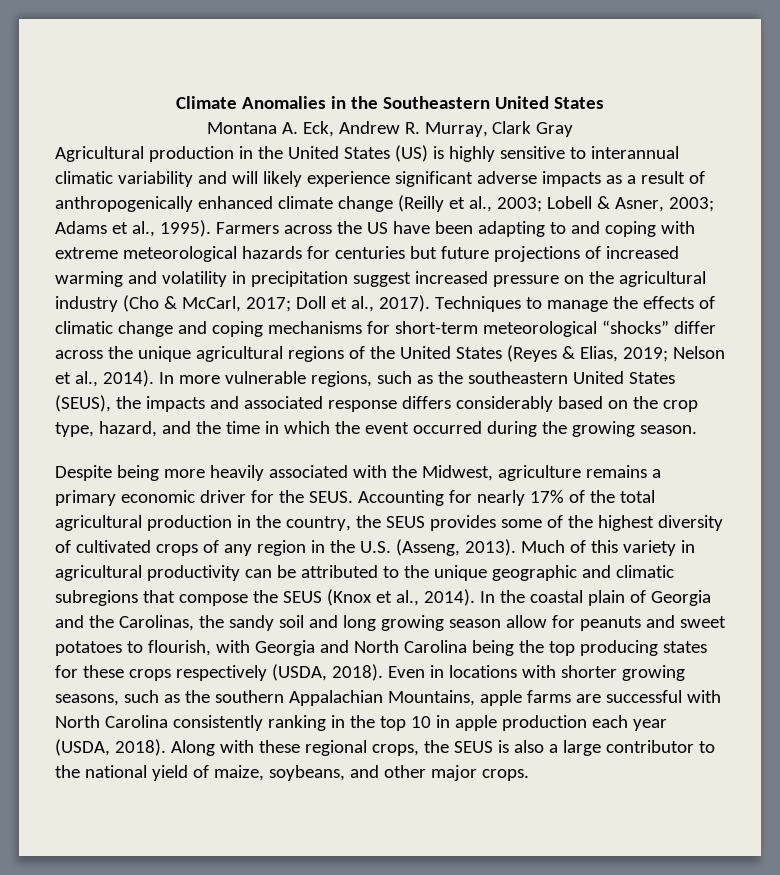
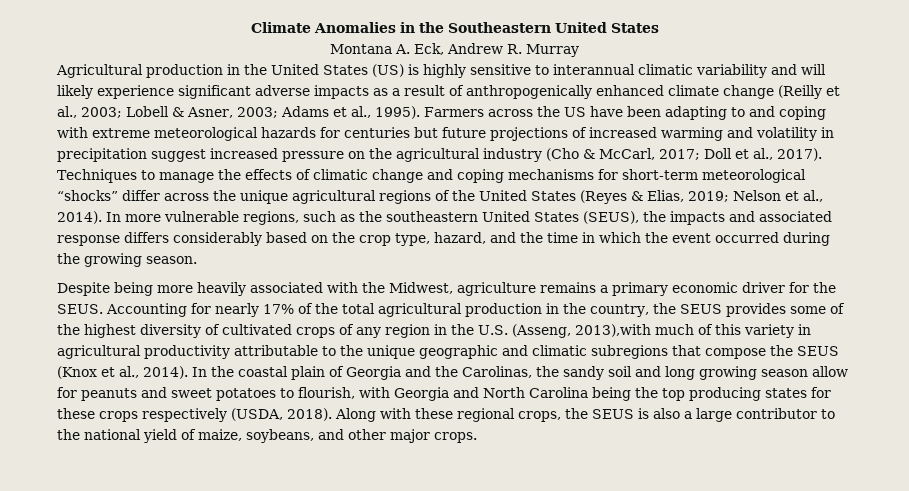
[424,121,574,137] Murray, Clark Gray -> [526,44,579,57] Murray
[464,539,565,556] 2013). Much -> [574,324,694,337] 2013),with much
[244,565,378,578] can be attributed -> [234,345,318,356] attributable
[387,665,685,681] [55,690,721,706] [55,715,667,731] [55,739,166,756] Even in locations with shorter growing seasons, such as the southern Appalachian Mountains, apple farms are successful with North Carolina consistently ranking in the top 10 in apple production each year (USDA, 2018). -> (332, 414) none

